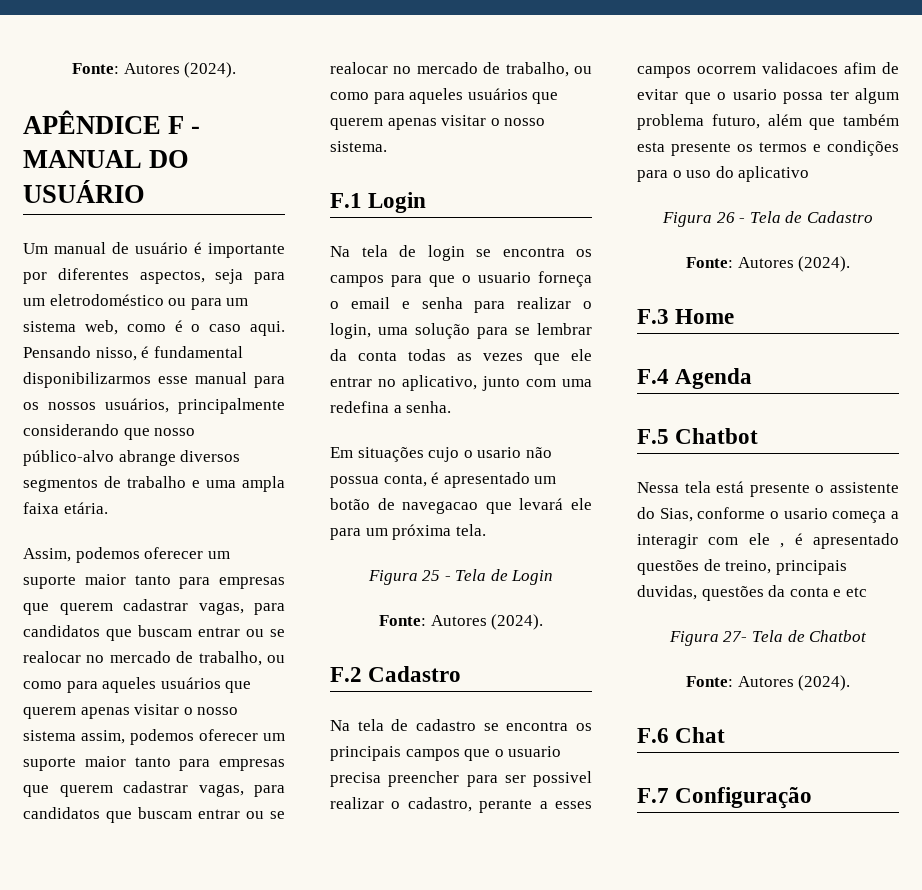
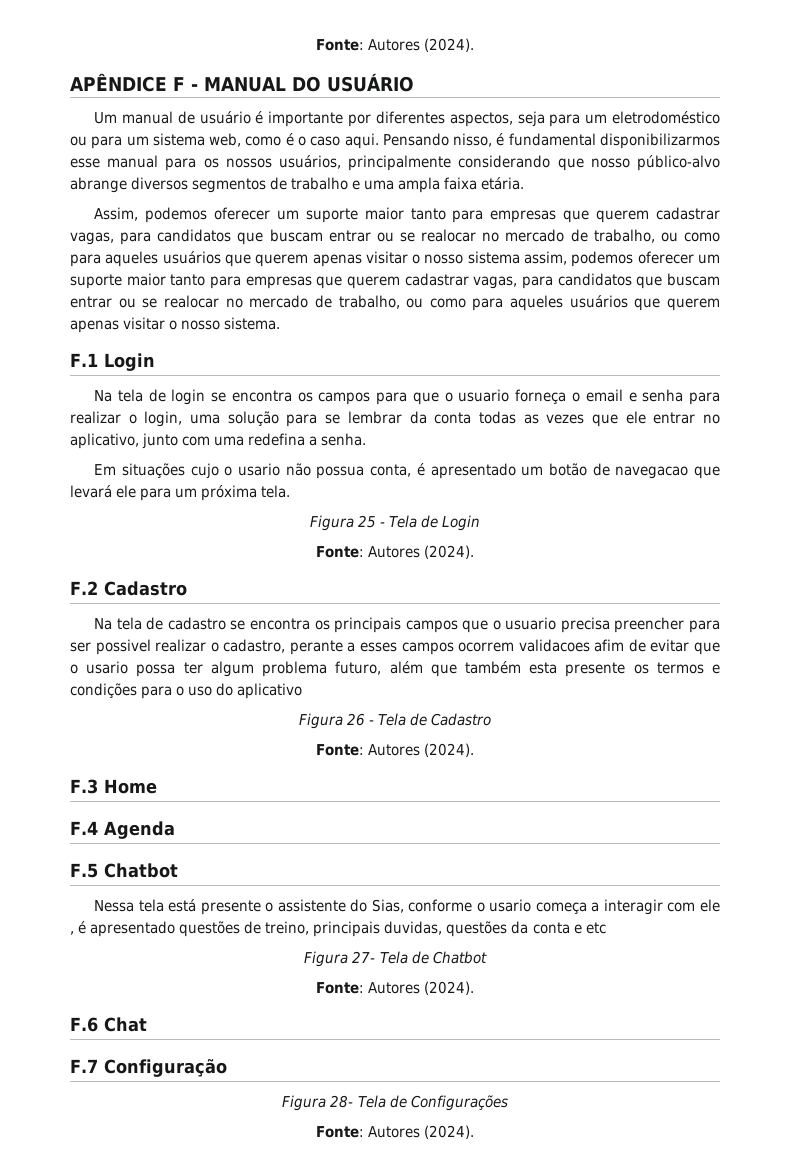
(813, 798) none -> [282,1095,508,1111] [315,1125,475,1139] // Figura 28- Tela de Configurações // Fonte: Autores (2024).

